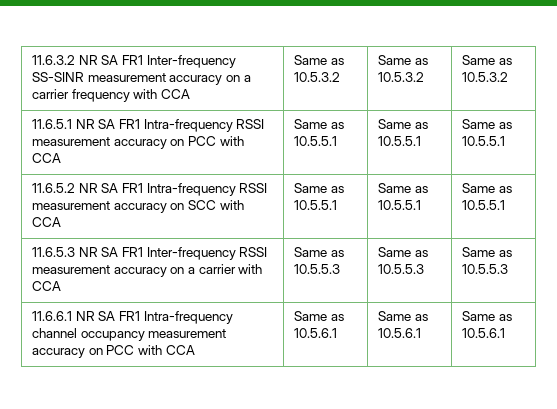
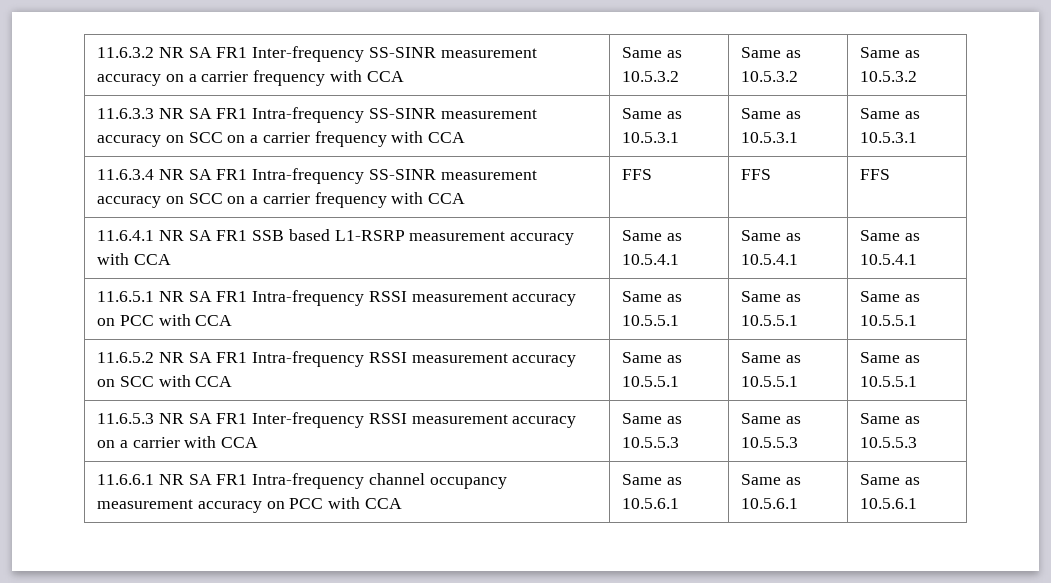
(509, 77) none -> [97,107,537,123] [97,131,466,147] [622,108,683,119] [622,132,680,143] [741,108,802,119] [741,132,799,143] [860,108,921,119] [860,132,918,143] [97,168,537,184] [97,192,466,208] [622,169,653,180] [741,169,772,180] [860,169,891,180] [97,229,575,245] [97,253,172,265] [622,230,683,241] [622,254,680,265] [741,230,802,241] [741,254,799,265] [860,230,921,241] [860,254,918,265] // 11.6.3.3 NR SA FR1 Intra-frequency SS-SINR measurement accuracy on SCC on a carrier frequency with CCA | Same as 10.5.3.1 | Same as 10.5.3.1 | Same as 10.5.3.1 // 11.6.3.4 NR SA FR1 Intra-frequency SS-SINR measurement accuracy on SCC on a carrier frequency with CCA | FFS | FFS | FFS // 11.6.4.1 NR SA FR1 SSB based L1-RSRP measurement accuracy with CCA | Same as 10.5.4.1 | Same as 10.5.4.1 | Same as 10.5.4.1

